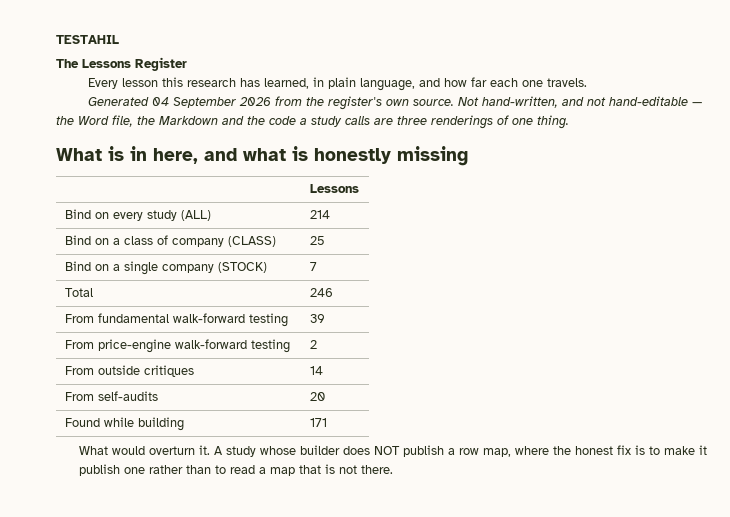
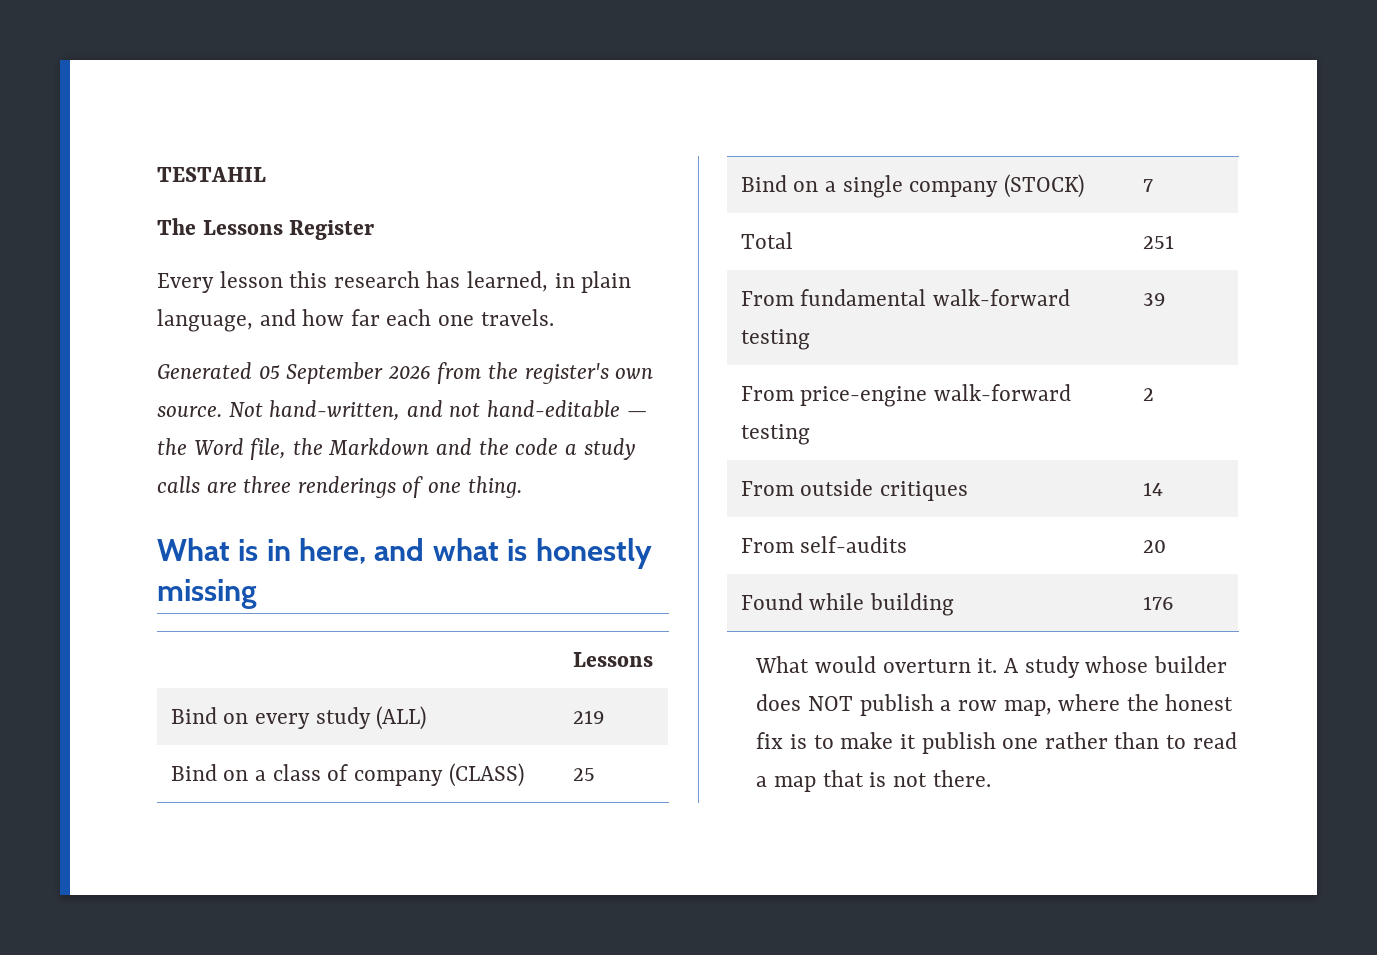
[151,97,169,106] 04 -> [258,365,280,379] 05
[309,210,330,219] 214 -> [572,710,605,724] 219
[309,288,333,297] 246 -> [1142,235,1174,249] 251
[309,418,327,427] 171 -> [1142,596,1174,610] 176

